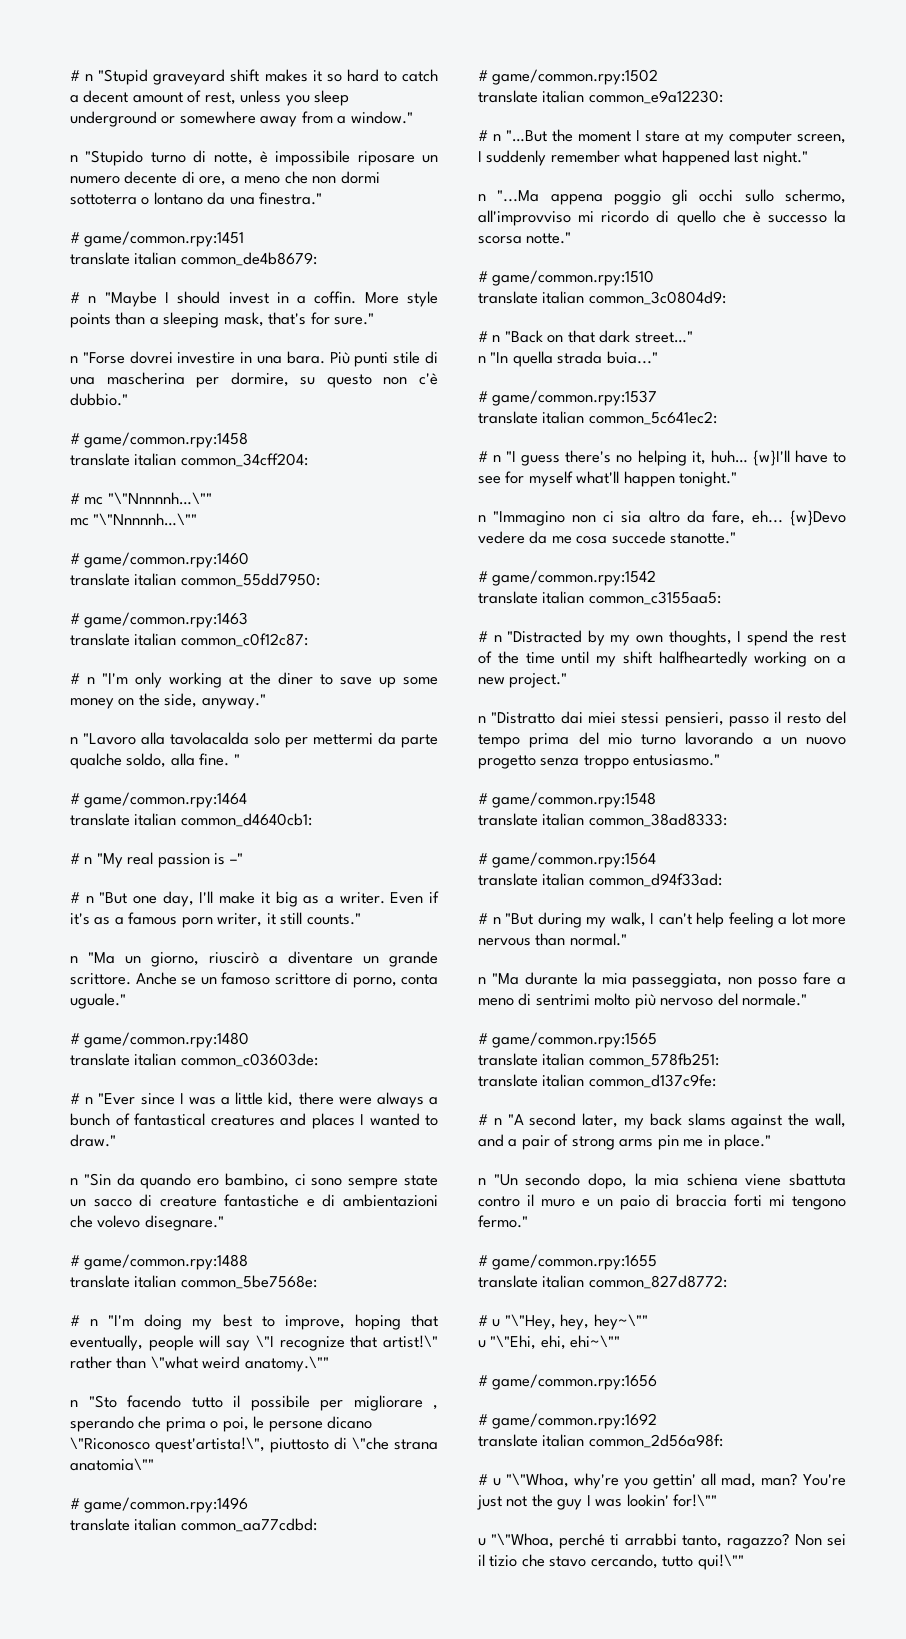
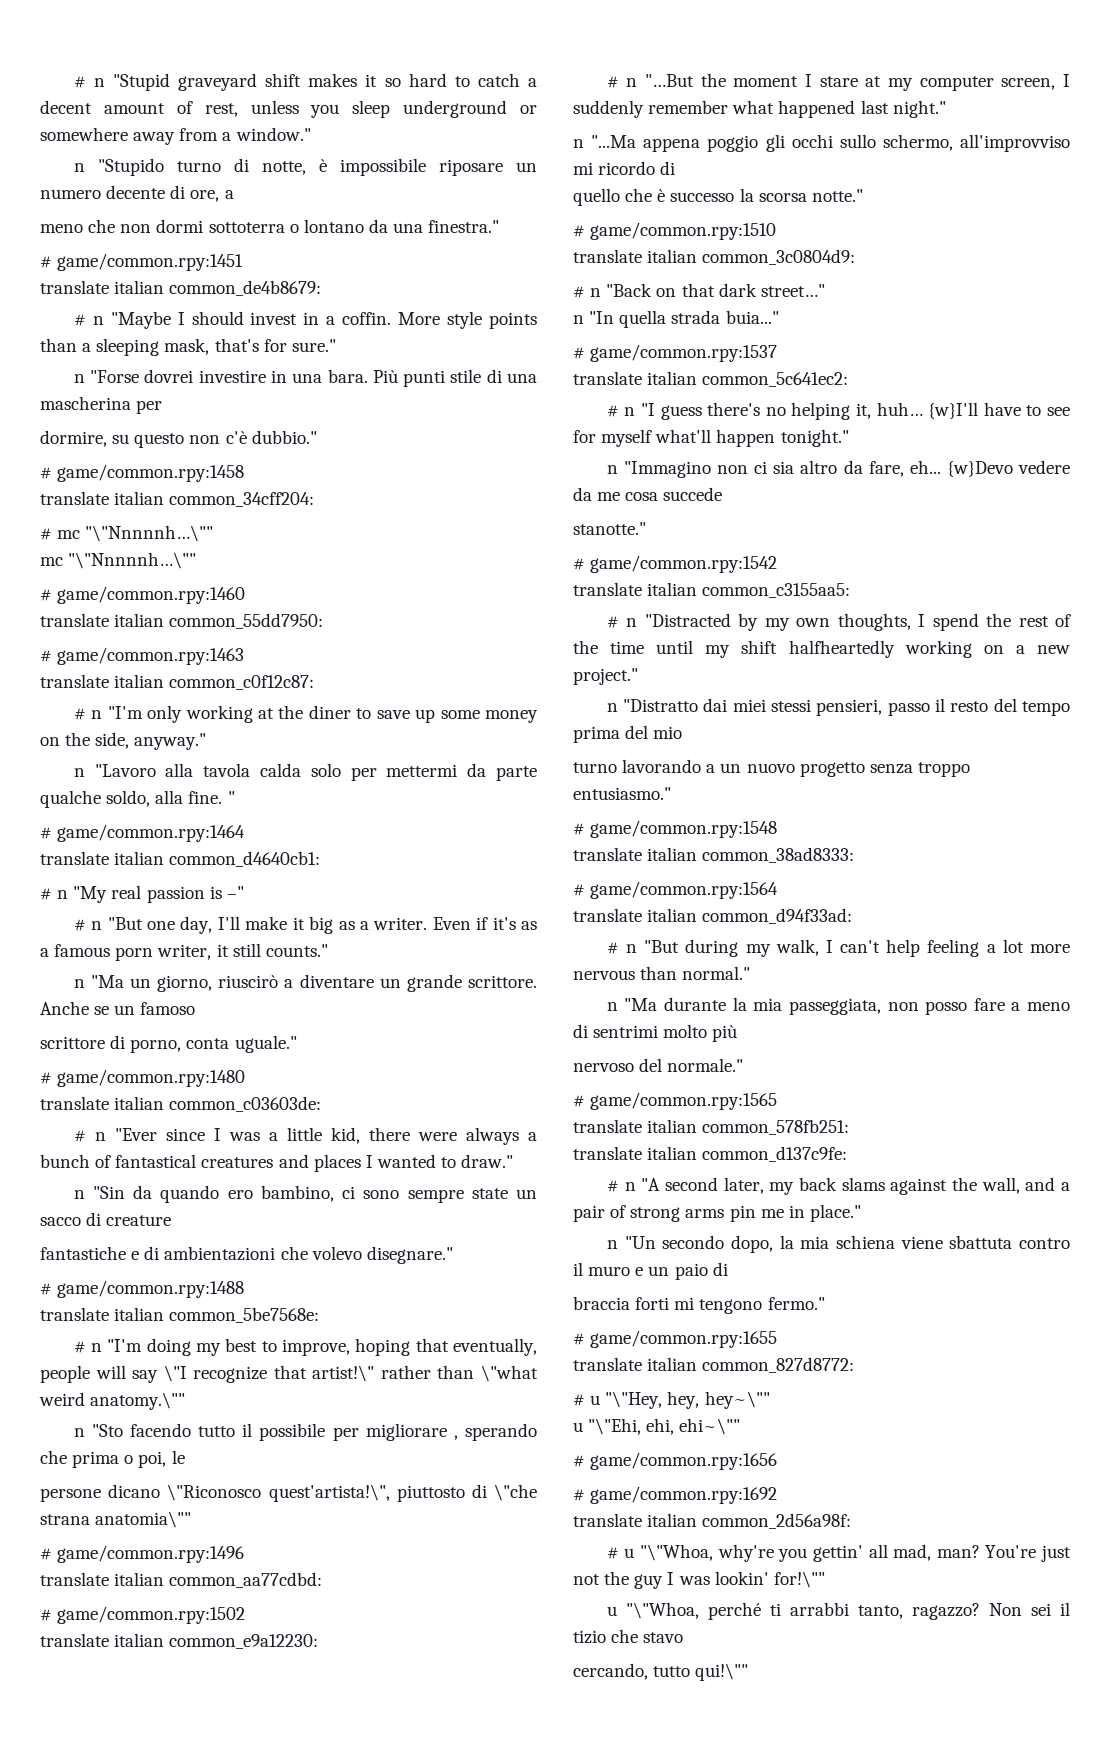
(240, 180) none -> (234, 194) //
(220, 382) none -> (163, 407) //
[170,732,249,745] tavolacalda -> [203,763,302,777] tavola calda
(270, 978) none -> (196, 1008) //
(217, 1201) none -> (172, 1220) //
(265, 1422) none -> (185, 1457) //
(670, 216) none -> (676, 168) //
(666, 537) none -> (723, 494) //
(632, 739) none -> (683, 732) //
(656, 1001) none -> (738, 1033) //
(670, 1200) none -> (728, 1269) //
(587, 1561) none -> (684, 1637) //

